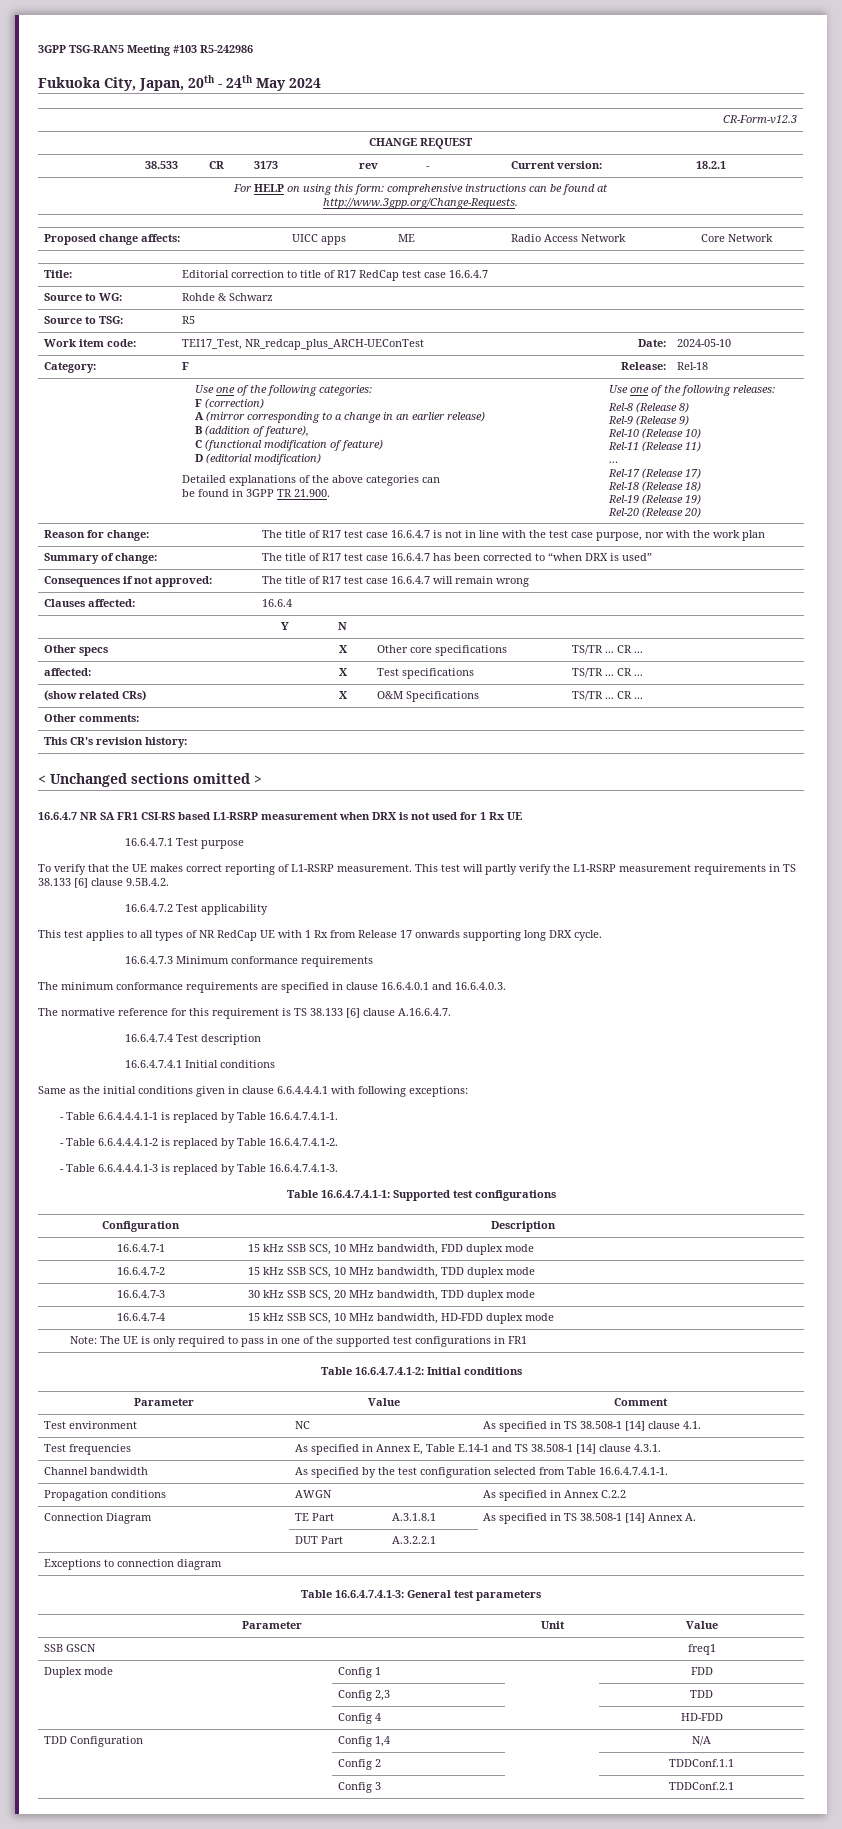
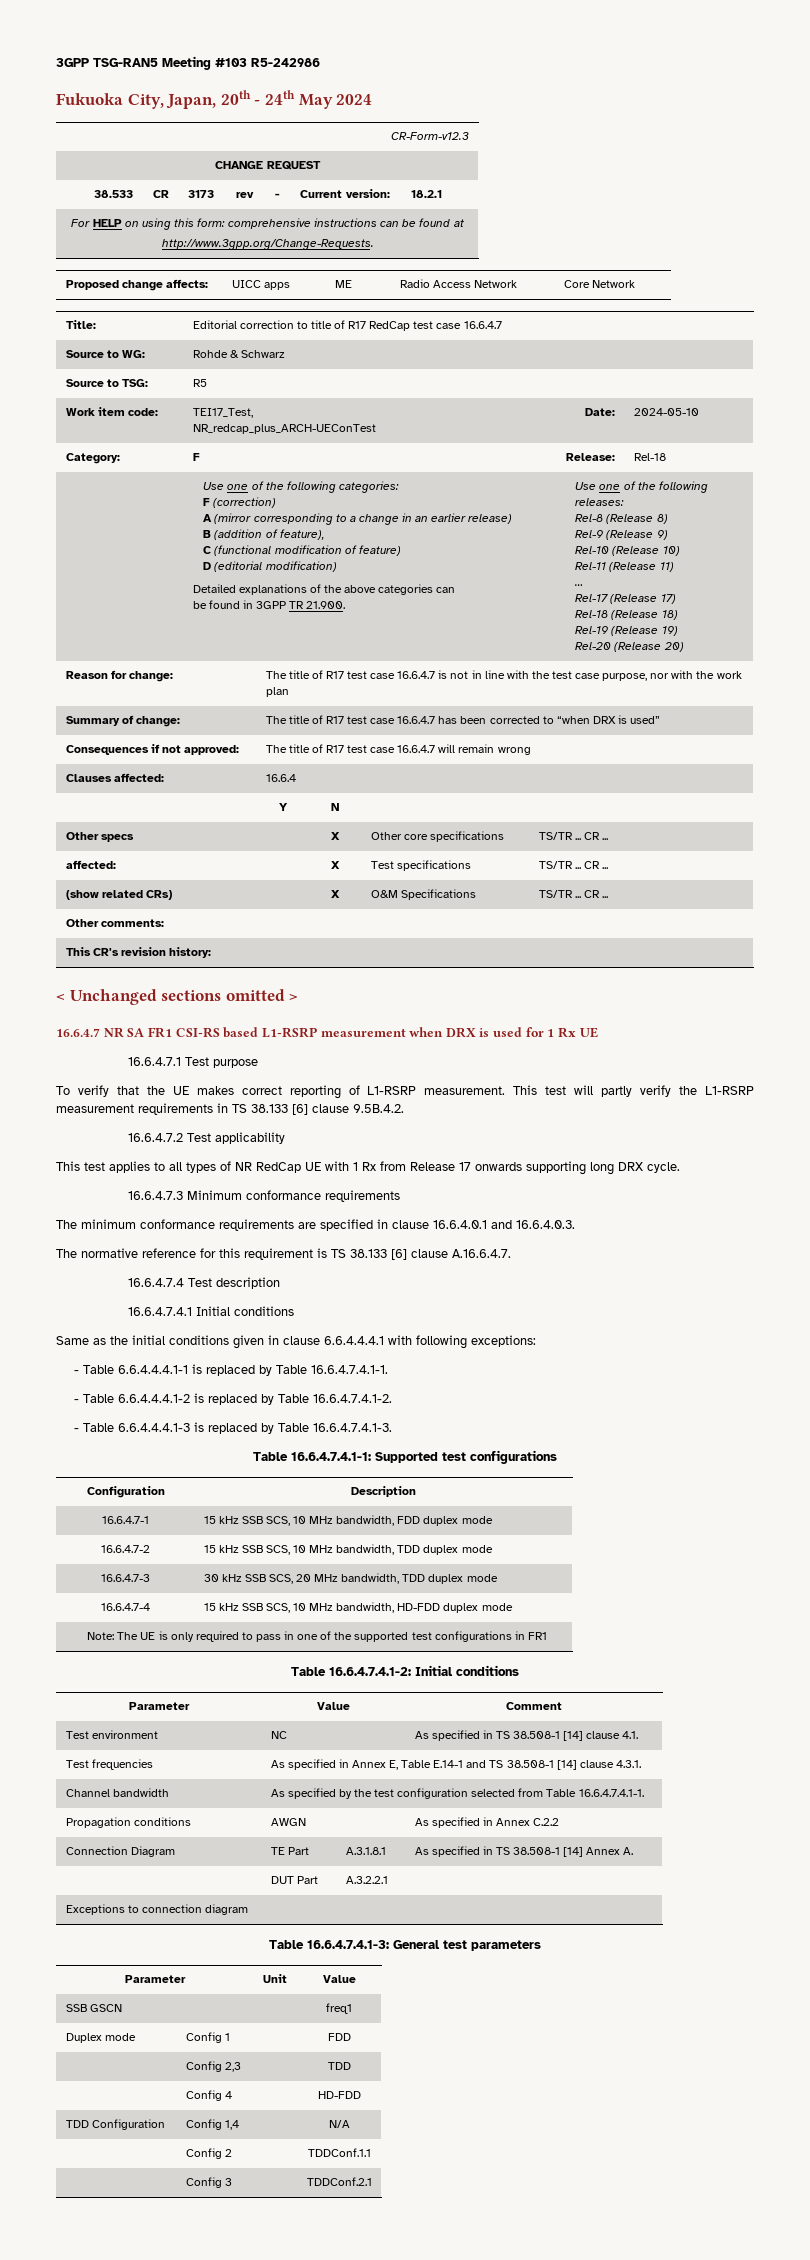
[411,812,430,820] not -> (490, 1032) none

